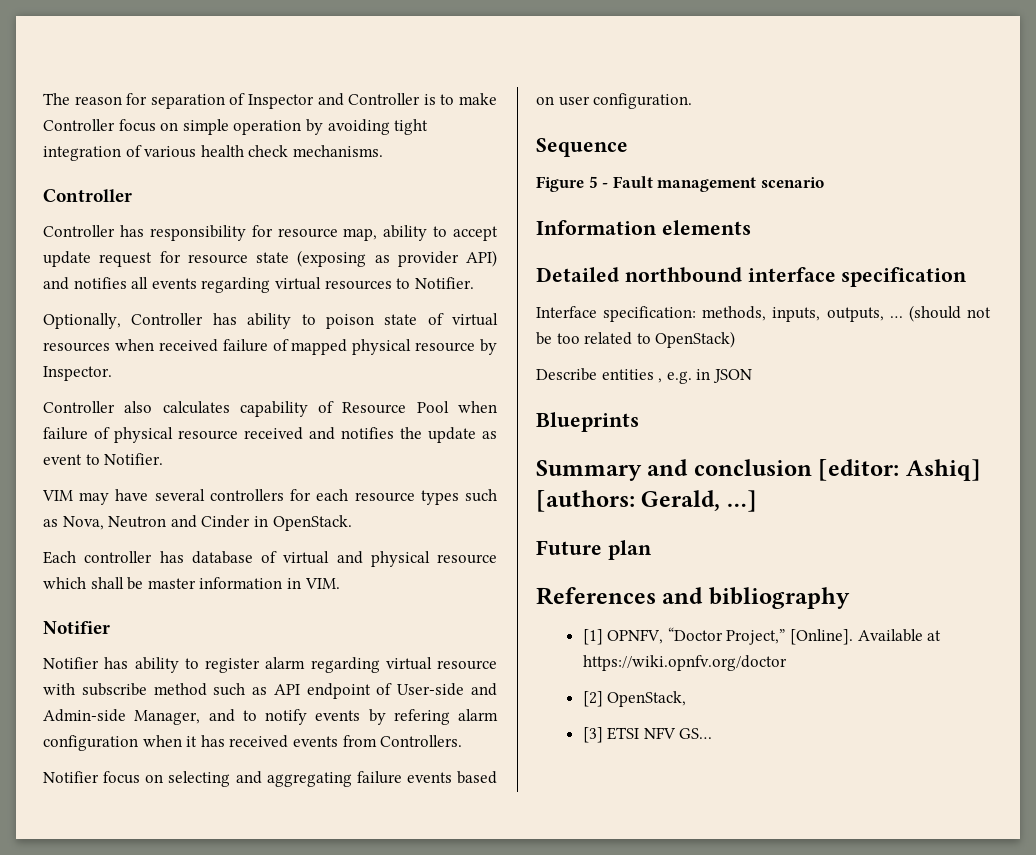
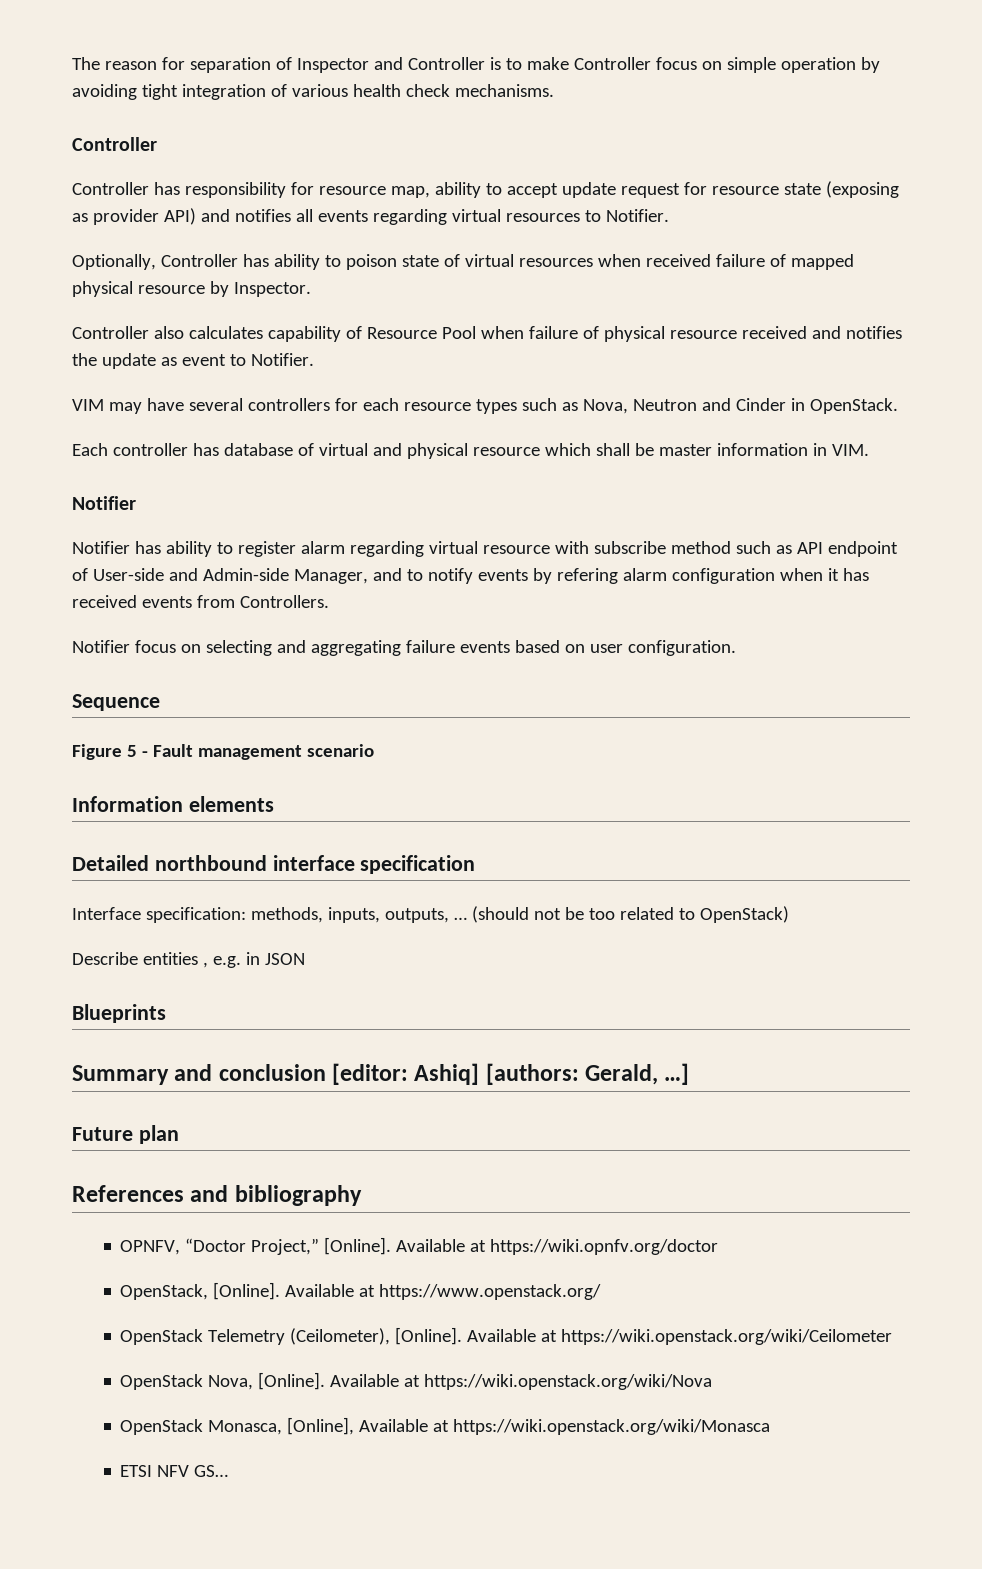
[582,629,603,645] [1] -> (362, 1195) none
[582,691,603,707] [2] -> (719, 1247) none
[582,727,603,743] // [3] -> [213,1282,602,1300] [120,1327,893,1345] [120,1372,713,1390] [120,1417,771,1435] [Online]. Available at https://www.openstack.org/ // OpenStack Telemetry (Ceilometer), [Online]. Available at https://wiki.openstack.org/wiki/Ceilometer // OpenStack Nova, [Online]. Available at https://wiki.openstack.org/wiki/Nova // OpenStack Monasca, [Online], Available at https://wiki.openstack.org/wiki/Monasca //

